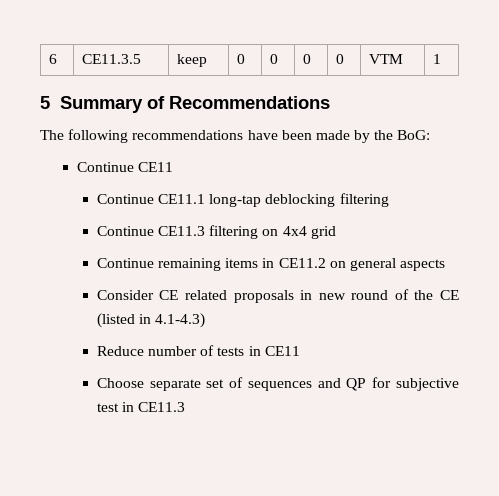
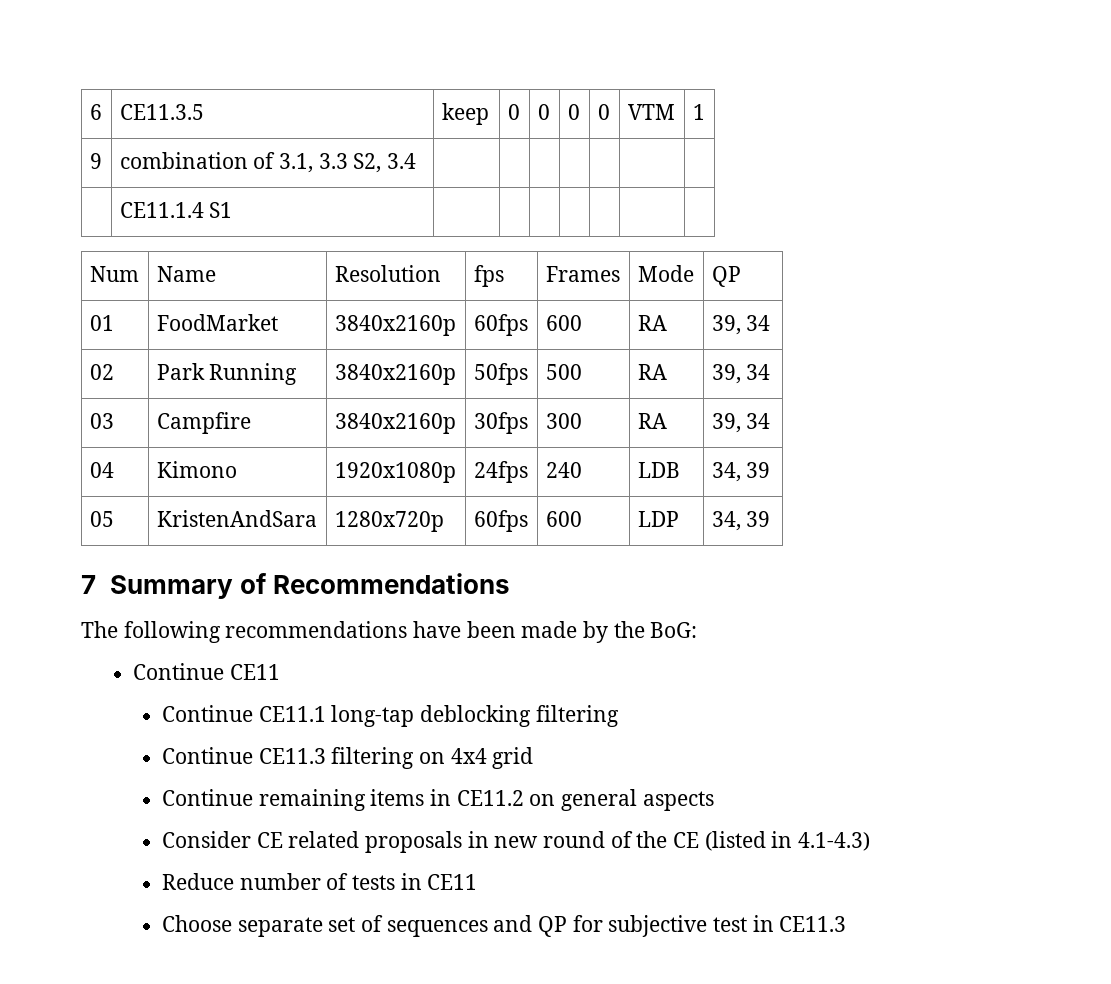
[40,96,50,109] // 5 -> [89,153,102,169] [119,152,416,173] [119,202,233,218] [89,266,139,282] [156,266,216,282] [334,265,441,282] [473,265,504,287] [545,266,620,282] [637,265,694,282] [711,266,741,287] [89,315,114,331] [156,314,278,331] [334,315,456,336] [473,314,528,336] [545,315,582,331] [637,315,667,331] [711,315,771,335] [89,364,114,380] [156,363,298,385] [334,364,456,385] [473,363,528,385] [545,364,582,380] [637,364,667,380] [711,364,771,384] [89,413,114,429] [156,412,251,434] [334,413,456,434] [473,412,528,434] [545,413,582,429] [637,413,667,429] [711,413,771,433] [89,462,114,478] [156,461,237,478] [334,462,456,483] [473,461,528,483] [545,462,582,478] [637,462,680,478] [711,462,771,482] [89,511,114,527] [156,510,317,527] [334,511,444,532] [473,510,528,532] [545,511,582,527] [637,511,679,527] [711,511,771,531] [81,575,96,594] // 9 | combination of 3.1, 3.3 S2, 3.4 | | | | | | | // | CE11.1.4 S1 | | | | | | | // Num | Name | Resolution | fps | Frames | Mode | QP // 01 | FoodMarket | 3840x2160p | 60fps | 600 | RA | 39, 34 // 02 | Park Running | 3840x2160p | 50fps | 500 | RA | 39, 34 // 03 | Campfire | 3840x2160p | 30fps | 300 | RA | 39, 34 // 04 | Kimono | 1920x1080p | 24fps | 240 | LDB | 34, 39 // 05 | KristenAndSara | 1280x720p | 60fps | 600 | LDP | 34, 39 // 7

